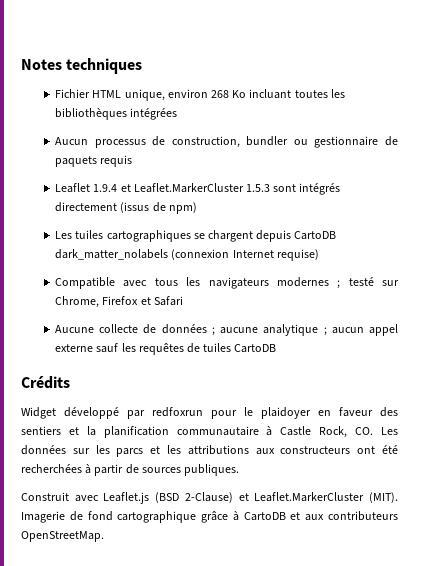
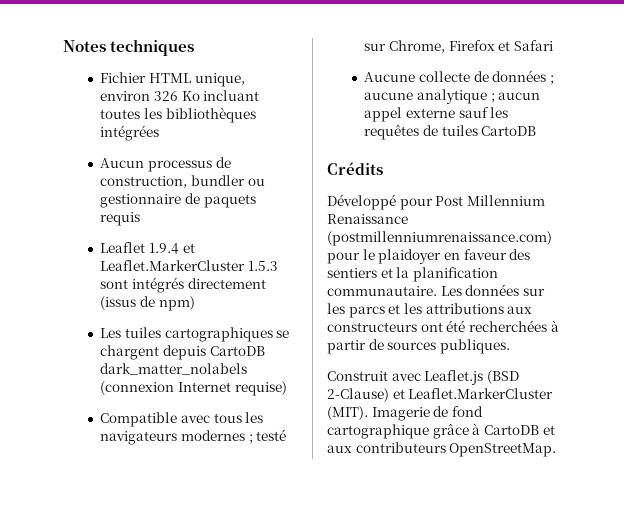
[210,90,229,98] 268 -> [154,91,179,101] 326
[21,407,203,419] Widget développé par redfoxrun -> [327,194,545,210] [327,214,408,224] [327,231,552,246] Développé pour Post Millennium Renaissance (postmillenniumrenaissance.com)
[176,426,374,438] communautaire à Castle Rock, CO. -> [327,286,437,296] communautaire.

